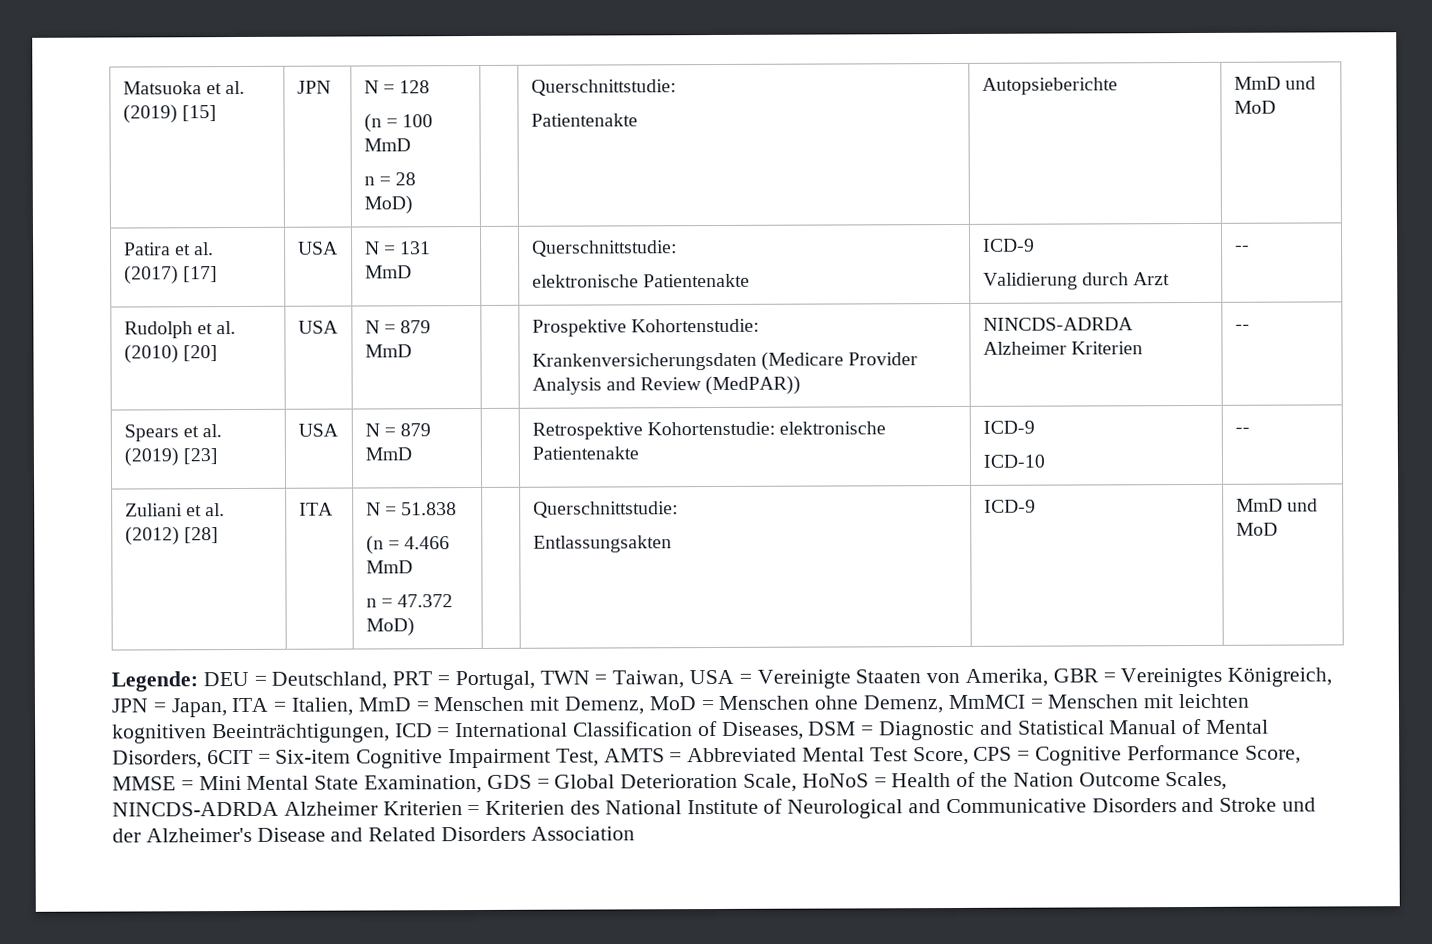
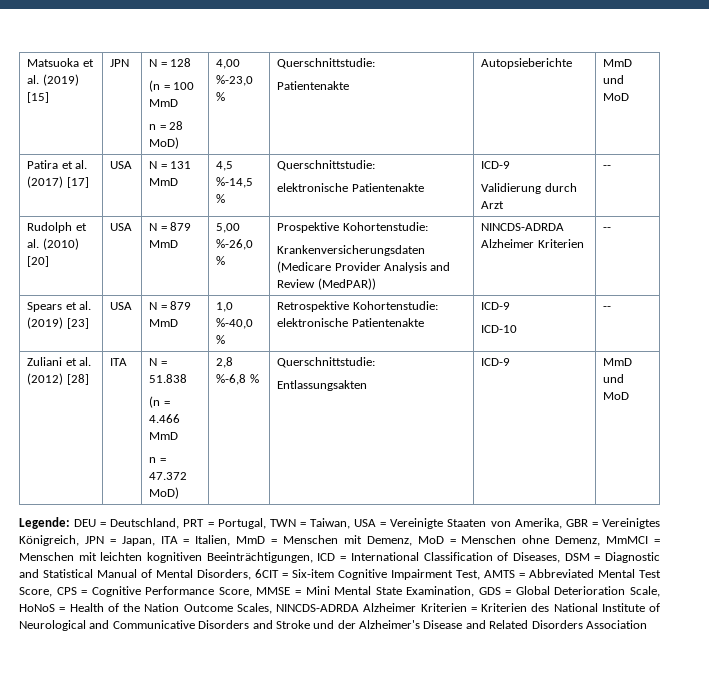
(413, 205) none -> [216,59,241,69] [216,75,254,86] [216,92,226,101] 4,00 %-23,0 %
(412, 272) none -> [216,161,234,171] [216,177,254,188] [216,194,226,203] 4,5 %-14,5 %
(412, 351) none -> [216,223,241,233] [216,239,254,250] [216,256,226,265] 5,00 %-26,0 %
(412, 454) none -> [216,302,234,312] [216,318,254,329] [216,335,226,344] 1,0 %-40,0 %
(415, 627) none -> [216,357,234,368] [216,374,259,385] 2,8 %-6,8 %

